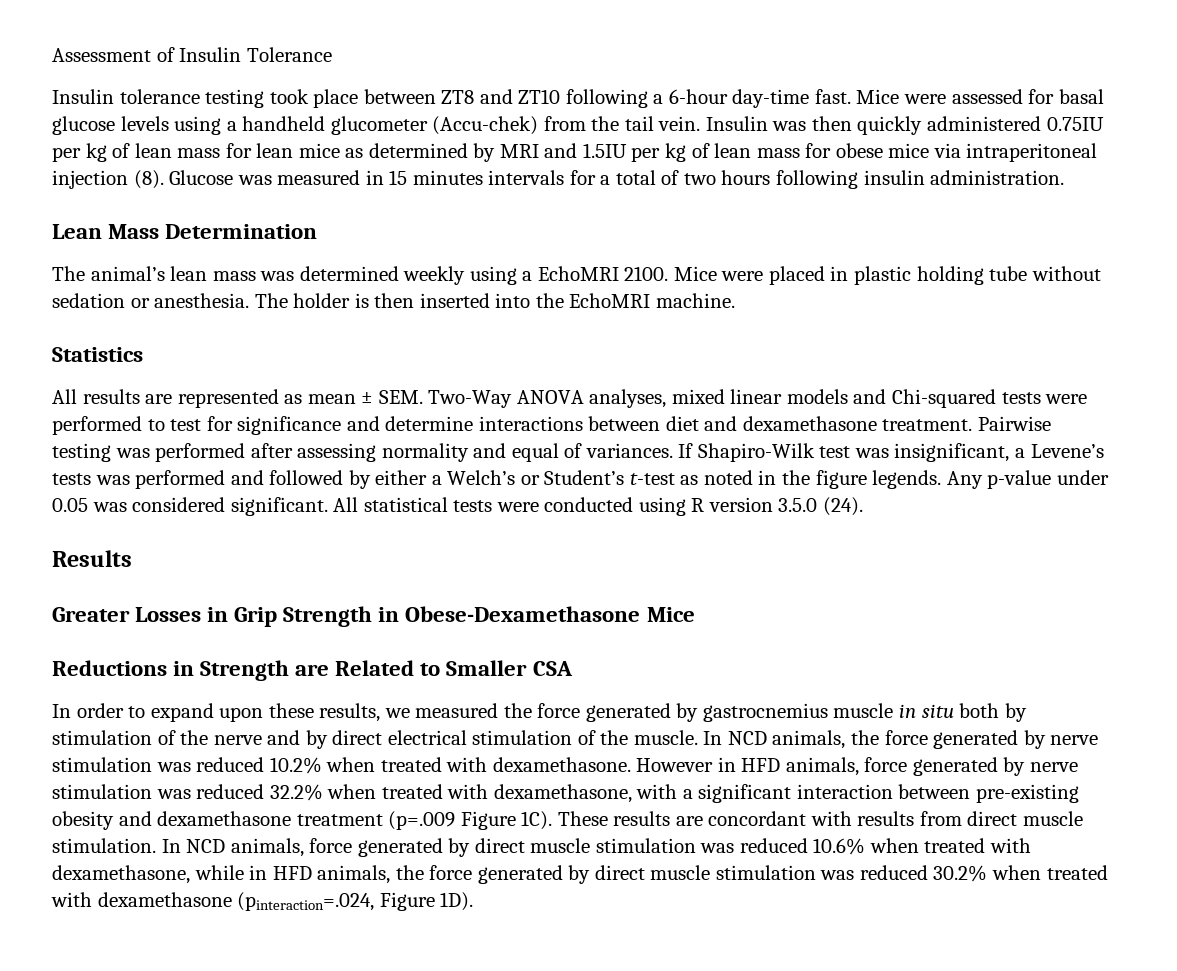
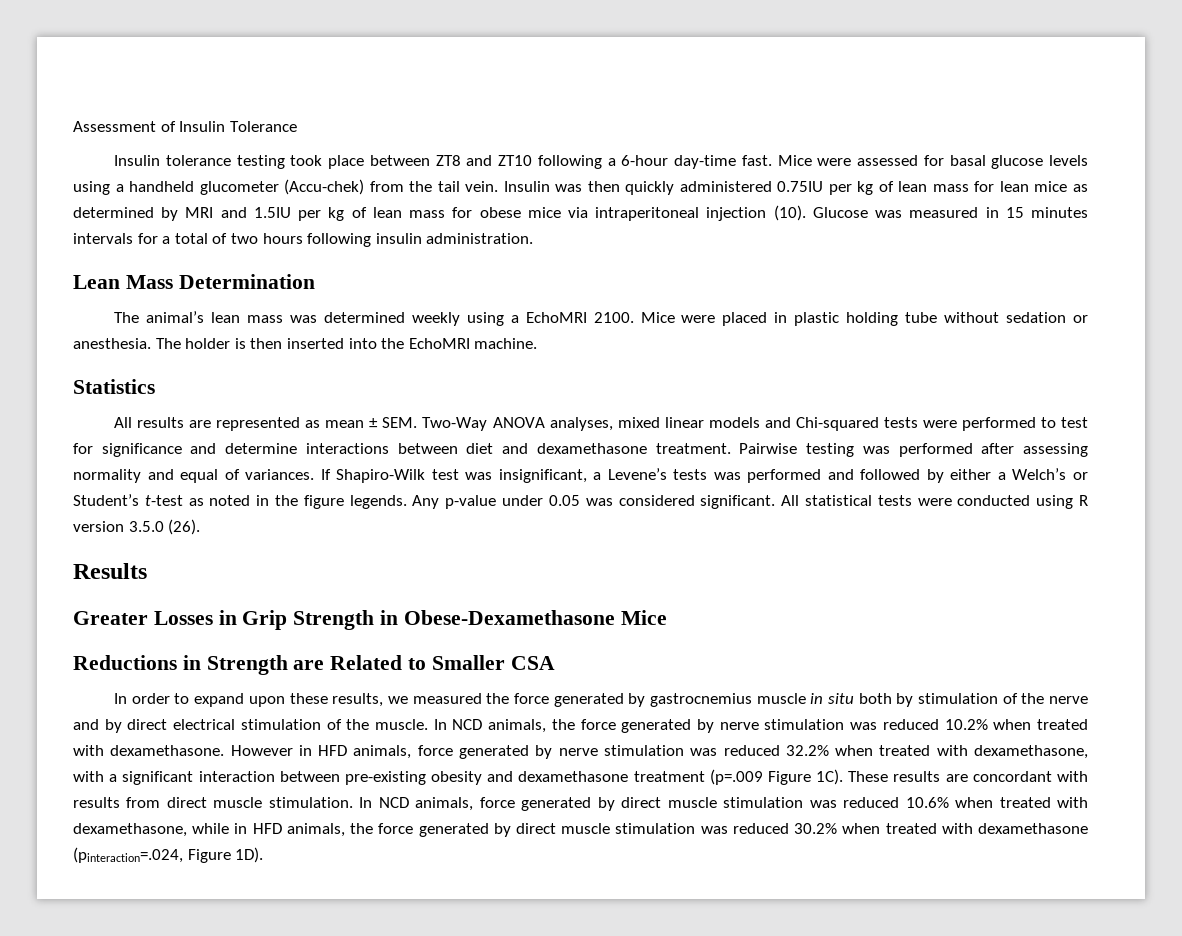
[133,170,164,189] (8). -> [773,205,806,221] (10).
[822,497,863,516] (24). -> [168,519,201,535] (26).

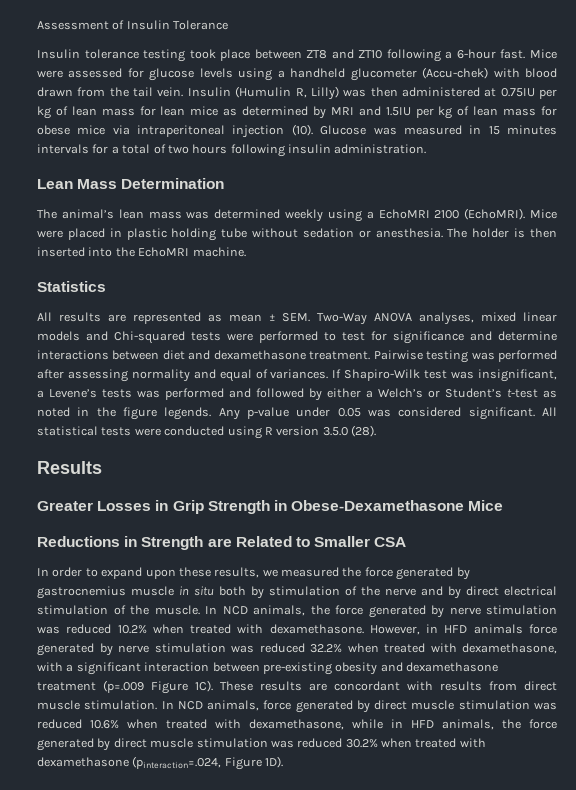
[674,155,737,169] day-time -> (496, 54) none
[949,155,986,166] basal -> (144, 73) none
(365, 187) none -> [493,68,557,78] [37,87,73,97] with blood drawn
[555,181,772,195] was then quickly administered -> [235,86,497,100] (Humulin R, Lilly) was then administered at
[593,312,634,323] 2100. -> [434,208,526,220] 2100 (EchoMRI).
[168,519,201,535] (26). -> [351,425,376,437] (28).
[230,745,412,759] However in HFD animals, -> [369,624,523,635] However, in HFD animals

